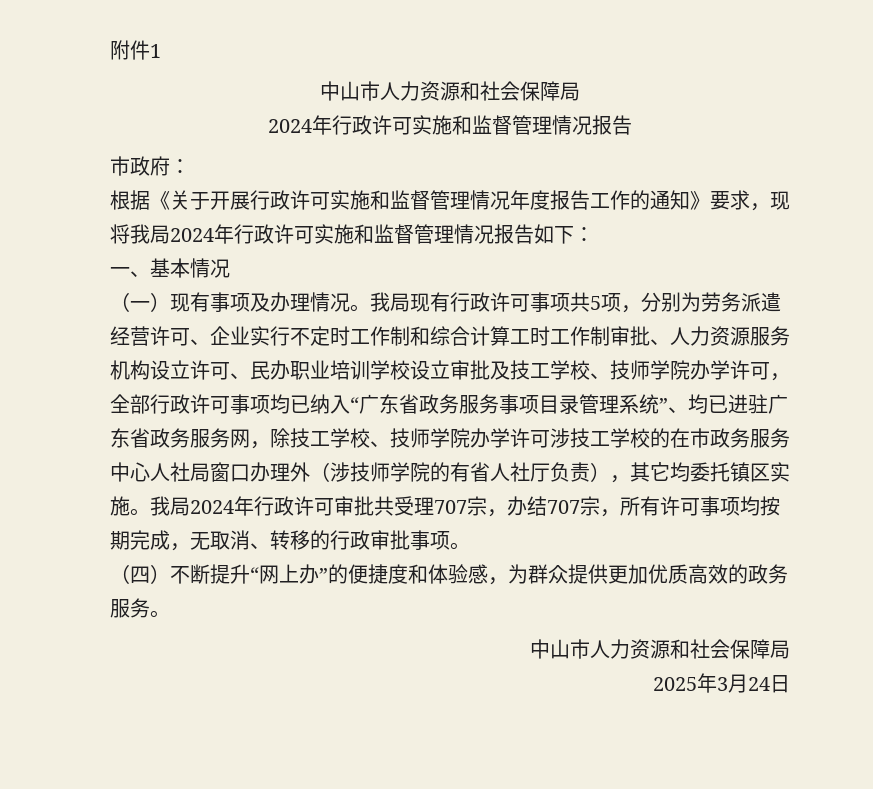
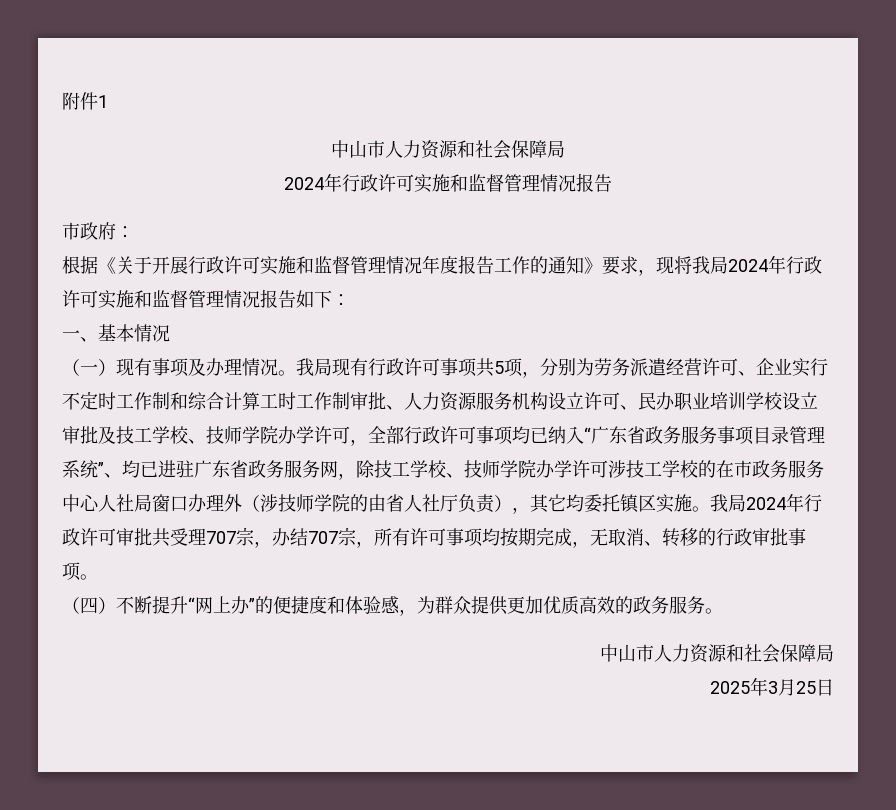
[450,462,470,482] 有 -> [368,494,386,512] 由
[748,677,770,691] 24 -> [796,681,816,694] 25

